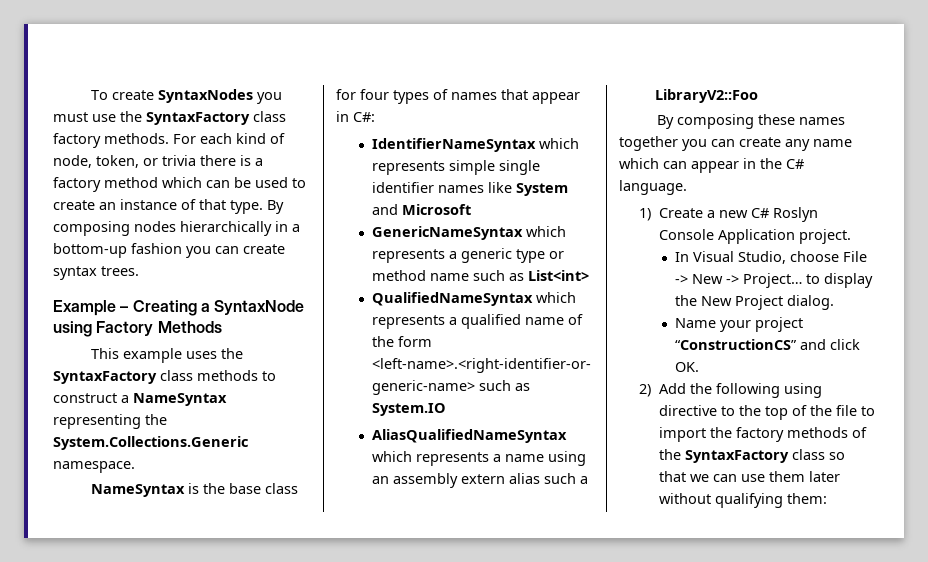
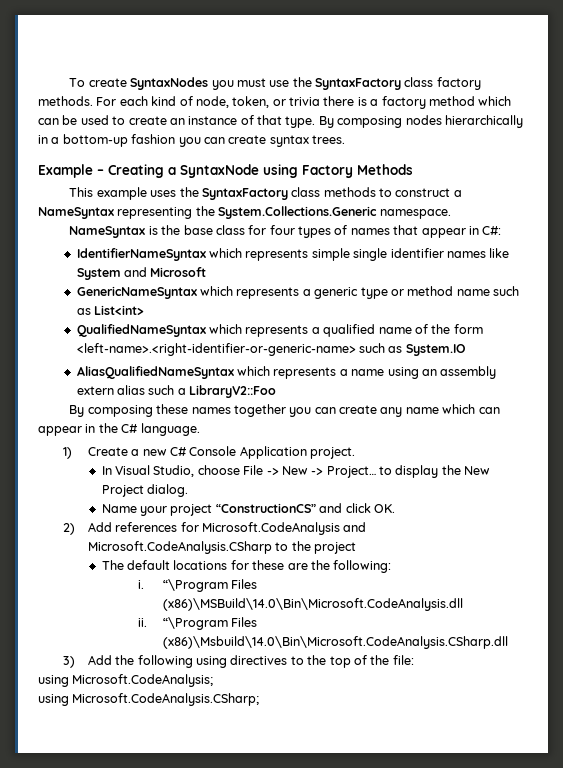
[772,207,818,222] Roslyn -> (188, 451) none
(686, 388) none -> [115,522,367,535] [87,541,357,554] [101,560,392,573] [137,579,258,592] [162,598,463,611] [137,617,258,630] [162,636,508,649] [62,655,112,668] references for Microsoft.CodeAnalysis and Microsoft.CodeAnalysis.CSharp to the project // The default locations for these are the following: // i. “\Program Files (x86)\MSBuild\14.0\Bin\Microsoft.CodeAnalysis.dll // ii. “\Program Files (x86)\Msbuild\14.0\Bin\Microsoft.CodeAnalysis.CSharp.dll // 3) Add
[658,405,717,416] directive -> [230,655,288,665] directives
[835,405,875,416] [658,427,867,442] [658,449,845,463] [658,471,840,482] [658,493,827,508] file to import the factory methods of the SyntaxFactory class so that we can use them later without qualifying them: -> [392,655,414,665] [38,674,214,687] [38,693,260,706] file: // using Microsoft.CodeAnalysis; // using Microsoft.CodeAnalysis.CSharp;

